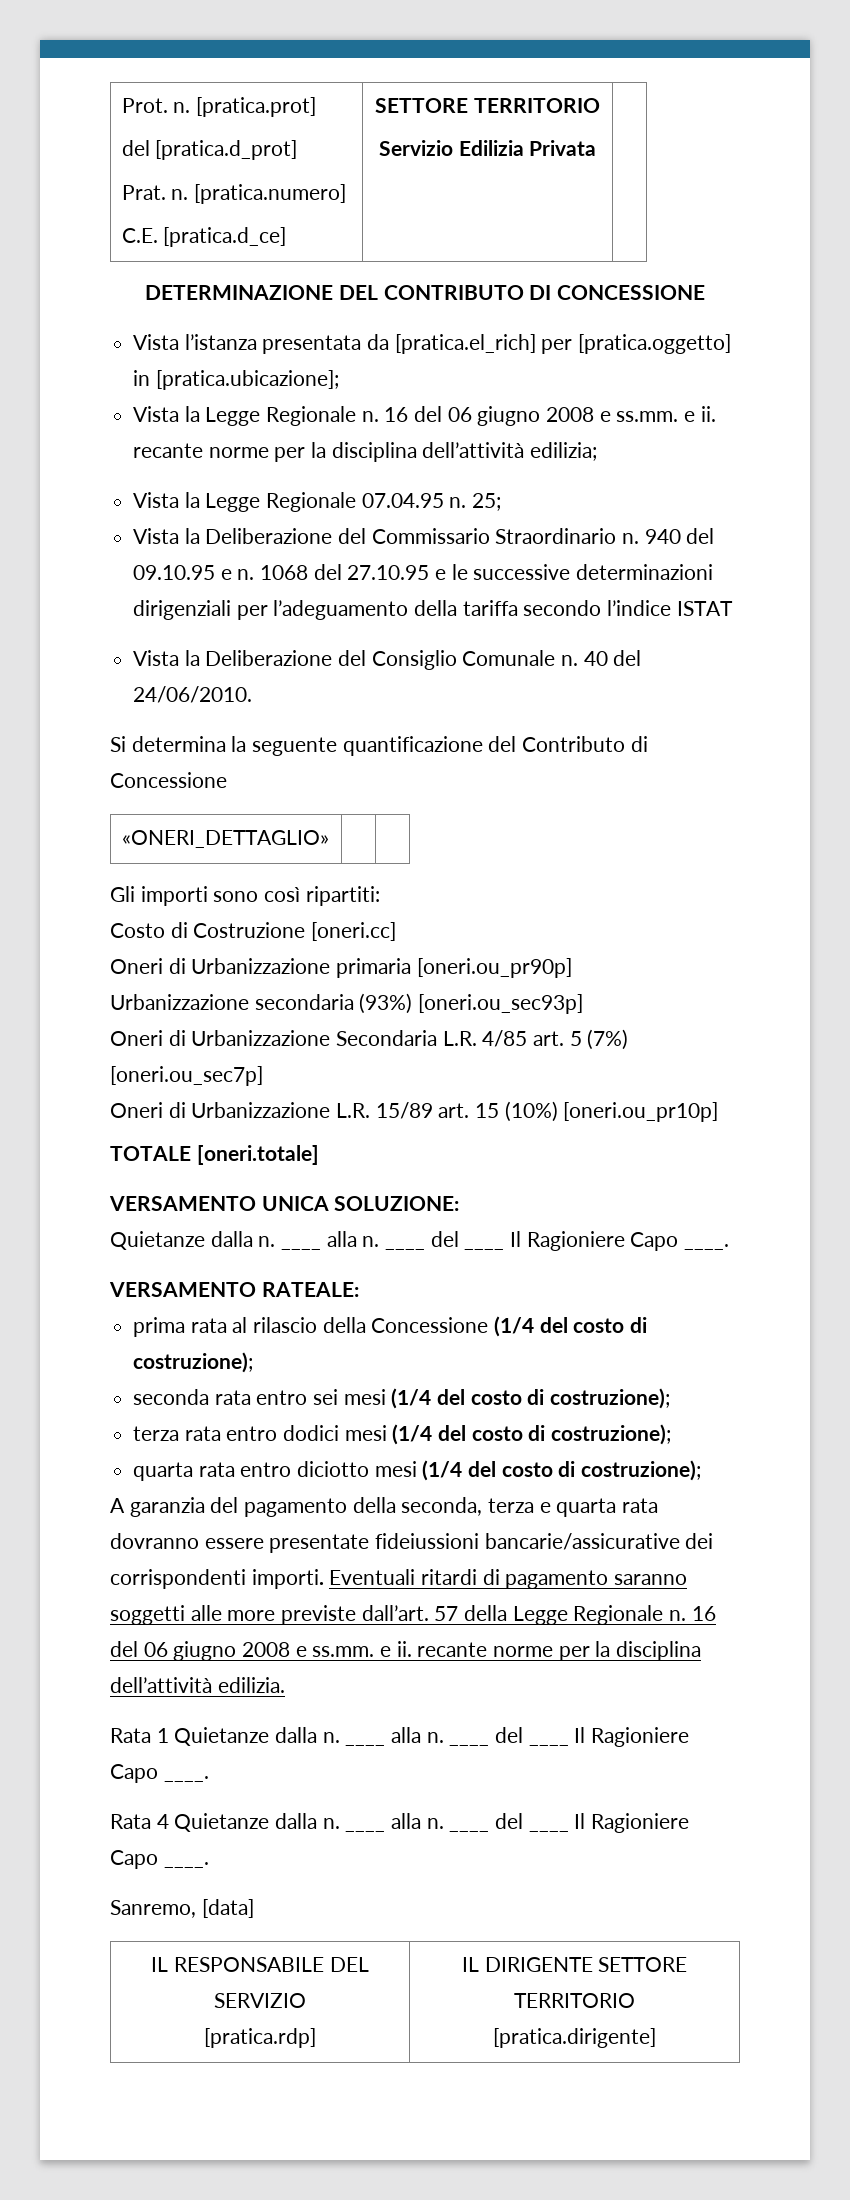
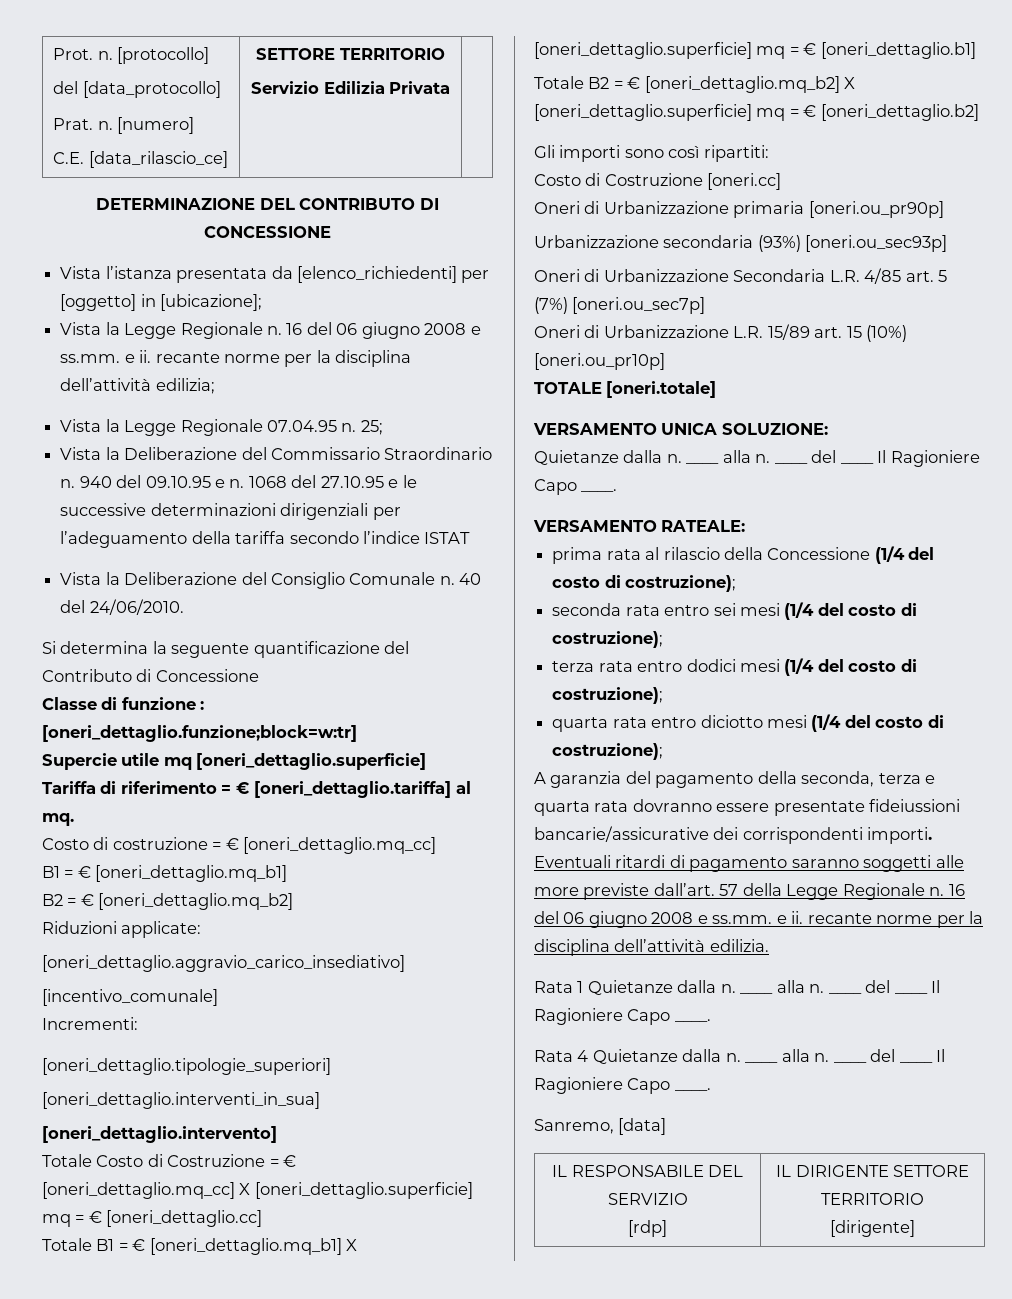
[196,97,317,117] [121,140,298,160] [pratica.prot] // del [pratica.d_prot] -> [117,47,210,64] [53,81,221,98] [protocollo] // del [data_protocollo]
[194,184,347,204] [pratica.numero] -> [117,117,195,134] [numero]
[163,227,287,247] [pratica.d_ce] -> [88,151,228,168] [data_rilascio_ce]
[394,334,732,354] [133,370,339,390] [pratica.el_rich] per [pratica.oggetto] in [pratica.ubicazione]; -> [296,266,490,283] [60,294,263,311] [elenco_richiedenti] per [oggetto] in [ubicazione];
[121,830,329,848] // «ONERI_DETTAGLIO» | | -> [42,697,205,710] [42,725,357,742] [42,753,427,770] [42,781,471,798] [42,813,74,826] [42,837,437,854] [42,865,288,882] [42,893,294,910] [42,921,202,938] [42,955,405,972] [42,989,218,1006] [42,1017,138,1030] [42,1058,331,1075] [42,1092,320,1109] [42,1126,277,1143] [42,1154,297,1167] [42,1182,473,1199] [42,1210,263,1227] [42,1238,358,1255] [534,42,976,59] [534,76,856,93] [534,104,979,121] // Classe di funzione : [oneri_dettaglio.funzione;block=w:tr] // Supercie utile mq [oneri_dettaglio.superficie] // Tariffa di riferimento = € [oneri_dettaglio.tariffa] al mq. // Costo di costruzione = € [oneri_dettaglio.mq_cc] // B1 = € [oneri_dettaglio.mq_b1] // B2 = € [oneri_dettaglio.mq_b2] // Riduzioni applicate: // [oneri_dettaglio.aggravio_carico_insediativo] // [incentivo_comunale] // Incrementi: // [oneri_dettaglio.tipologie_superiori] // [oneri_dettaglio.interventi_in_sua] // [oneri_dettaglio.intervento] // Totale Costo di Costruzione = € [oneri_dettaglio.mq_cc] X [oneri_dettaglio.superficie] mq = € [oneri_dettaglio.cc] // Totale B1 = € [oneri_dettaglio.mq_b1] X [oneri_dettaglio.superficie] mq = € [oneri_dettaglio.b1] // Totale B2 = € [oneri_dettaglio.mq_b2] X [oneri_dettaglio.superficie] mq = € [oneri_dettaglio.b2]
[204,2028,316,2048] [pratica.rdp] -> [628,1220,667,1237] [rdp]
[493,2028,656,2048] [pratica.dirigente] -> [830,1220,915,1237] [dirigente]

